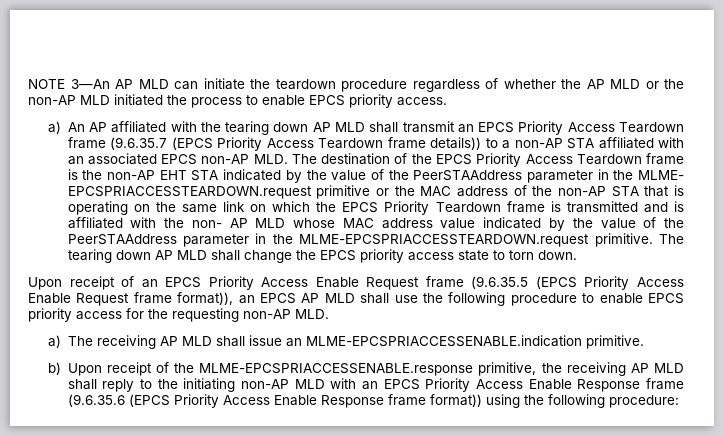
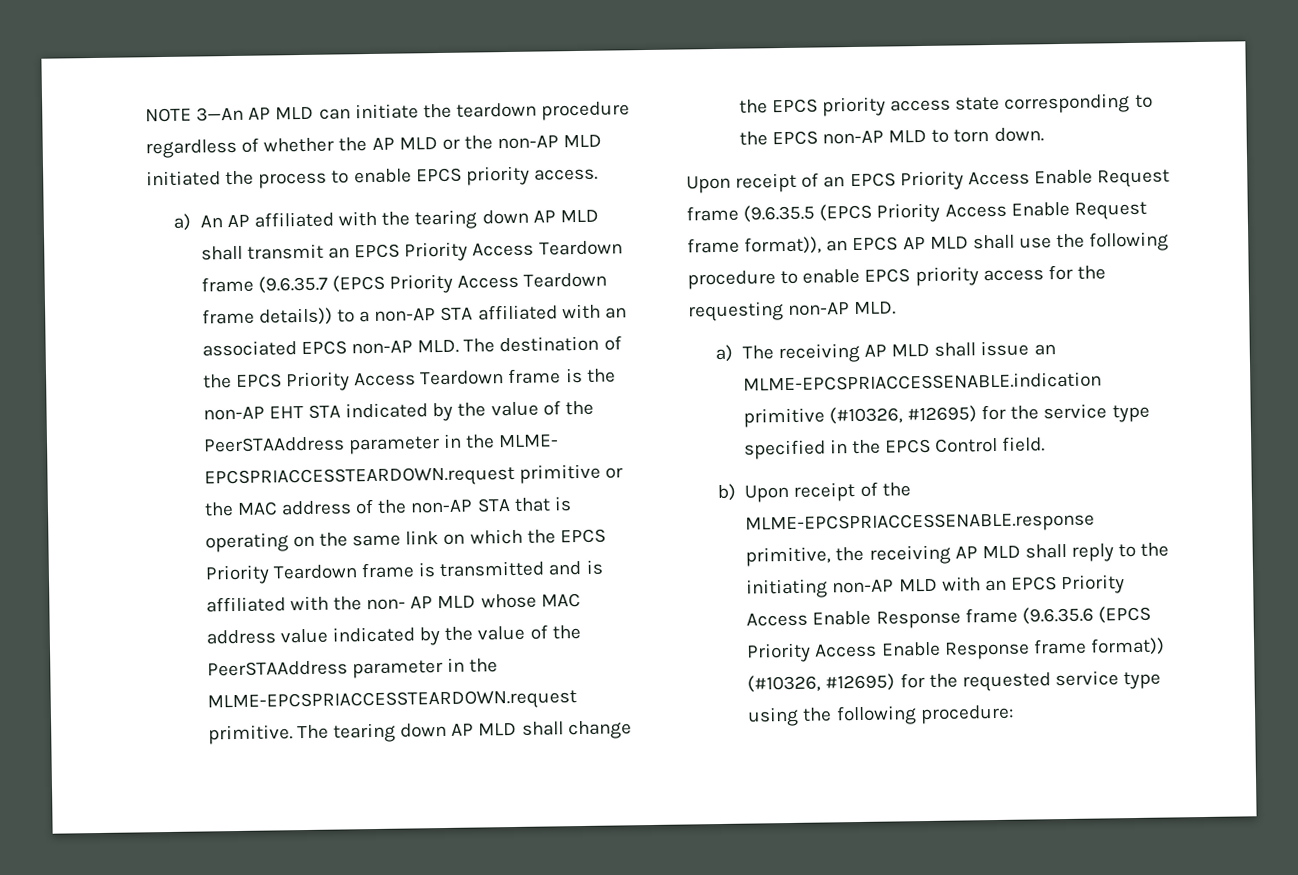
(489, 255) none -> [1004,92,1153,114] [738,129,928,146] corresponding to the EPCS non-AP MLD
[585,335,644,349] primitive. -> [742,403,1150,428] [743,436,1046,460] primitive (#10326, #12695) for the service type specified in the EPCS Control field.
(482, 400) none -> [747,670,1162,693] (#10326, #12695) for the requested service type

